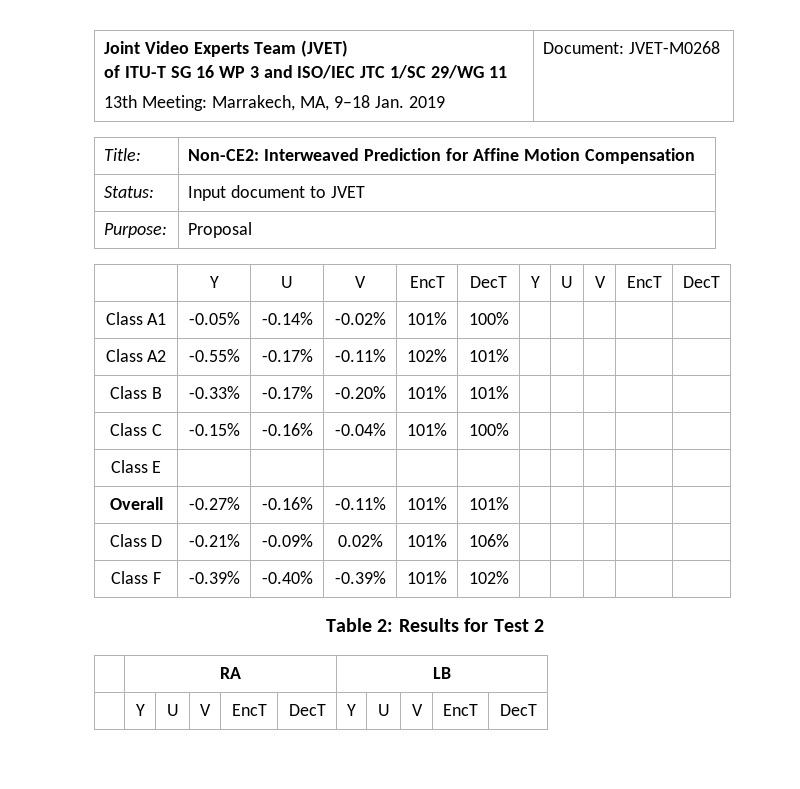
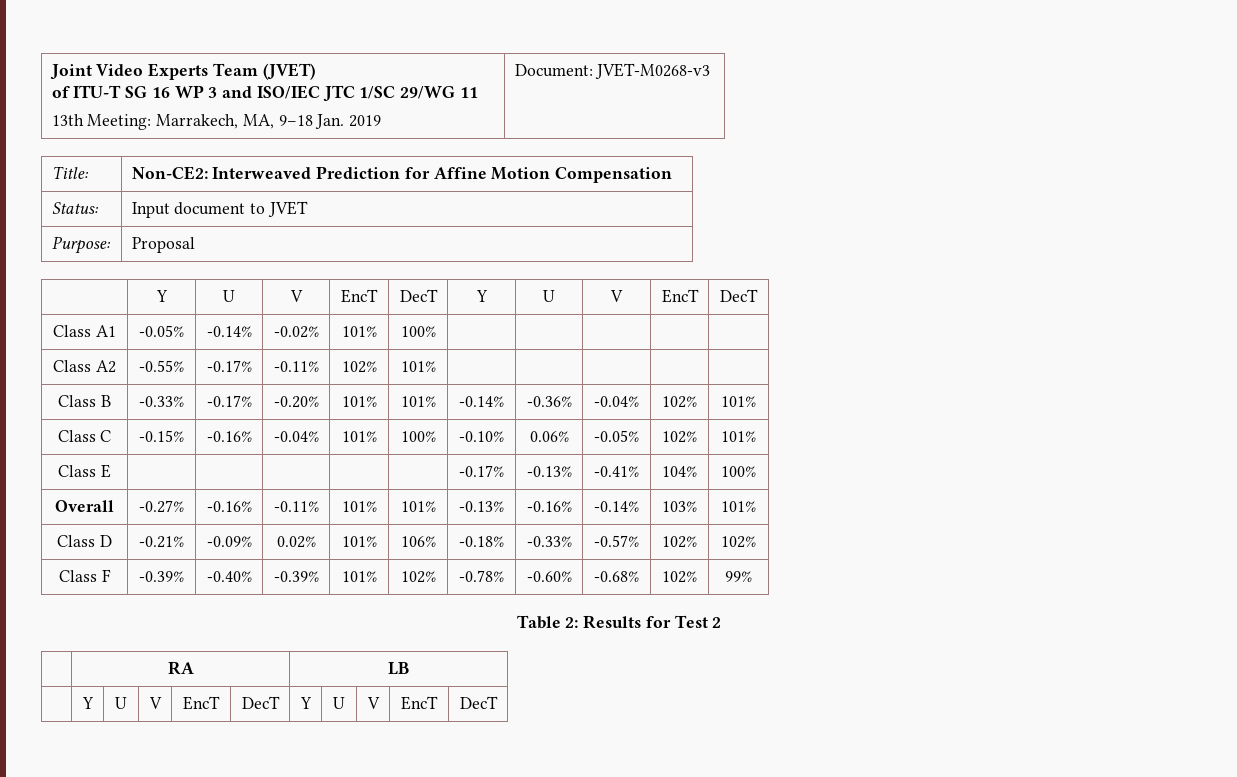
[629,41,721,54] JVET-M0268 -> [595,63,711,79] JVET-M0268-v3
(509, 392) | | | | -> [459,396,504,407] [526,396,572,407] [594,396,639,407] [662,396,697,408] [721,396,756,407] -0.14% | -0.36% | -0.04% | 102% | 101%
[110,460,162,473] | | | | // Class E | | | | | | | | | | -> [459,431,504,442] [529,431,569,442] [594,430,639,442] [662,431,697,443] [721,431,756,442] [58,464,111,478] [459,465,504,477] [526,466,572,477] [594,466,639,477] [662,466,697,477] [721,466,756,477] -0.10% | 0.06% | -0.05% | 102% | 101% // Class E | | | | | | -0.17% | -0.13% | -0.41% | 104% | 100%
(509, 503) | | | | -> [459,501,504,512] [526,501,572,512] [594,501,639,512] [662,501,697,512] [721,501,756,512] -0.13% | -0.16% | -0.14% | 103% | 101%
(509, 540) | | | | -> [459,536,504,547] [526,536,572,547] [594,535,639,547] [662,536,697,548] [721,536,756,548] -0.18% | -0.33% | -0.57% | 102% | 102%
(509, 577) | | | | -> [459,570,504,582] [526,571,572,582] [594,571,639,582] [662,571,697,583] [725,571,752,582] -0.78% | -0.60% | -0.68% | 102% | 99%

